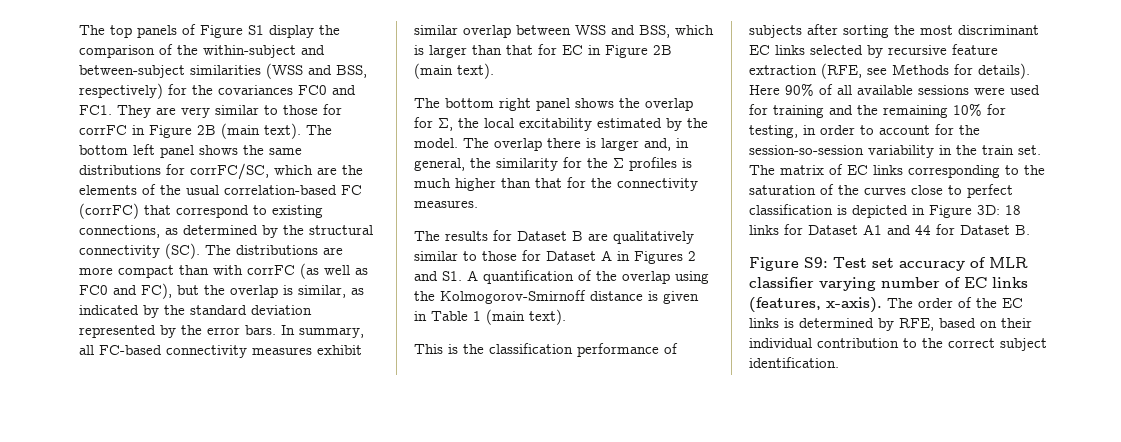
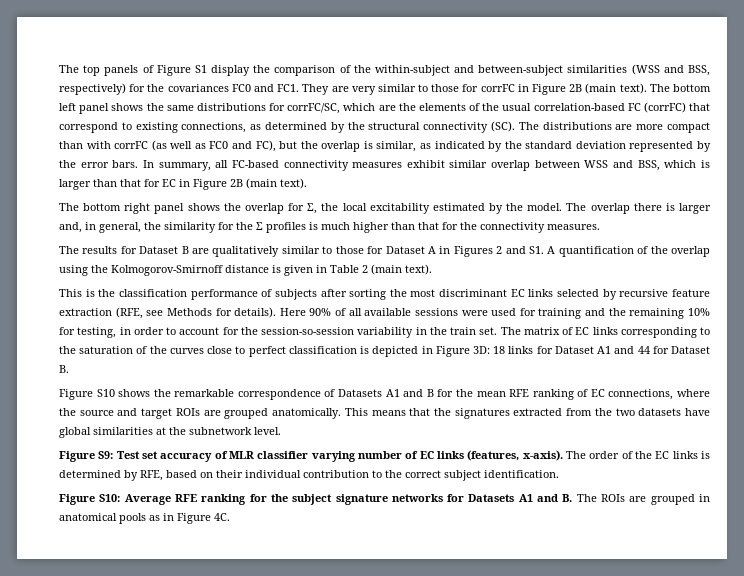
[473,311,481,321] 1 -> [362,265,368,273] 2
(1030, 230) none -> [59,389,710,400] [59,408,710,419] [59,427,281,438] // Figure S10 shows the remarkable correspondence of Datasets A1 and B for the mean RFE ranking of EC connections, where the source and target ROIs are grouped anatomically. This means that the signatures extracted from the two datasets have global similarities at the subnetwork level.
(839, 362) none -> [59,494,710,505] [59,513,230,524] // Figure S10: Average RFE ranking for the subject signature networks for Datasets A1 and B. The ROIs are grouped in anatomical pools as in Figure 4C.

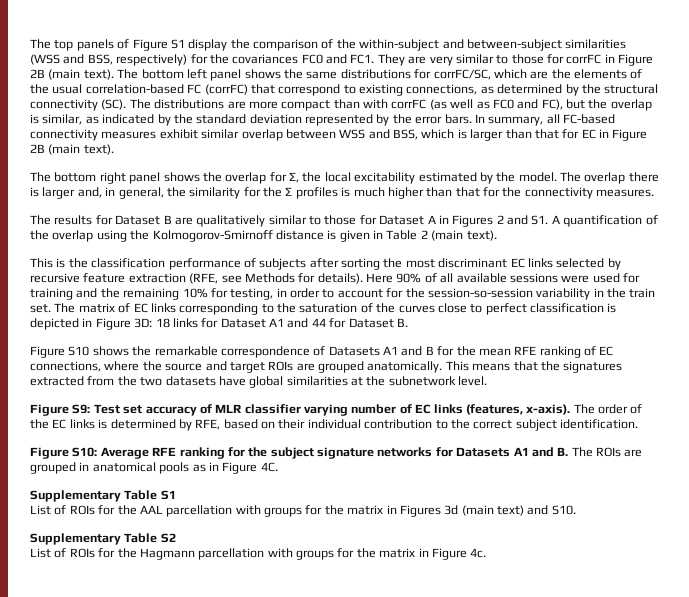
(230, 517) none -> [30,490,176,502] [30,505,576,517] [30,533,176,545] [30,548,487,560] // Supplementary Table S1 // List of ROIs for the AAL parcellation with groups for the matrix in Figures 3d (main text) and S10. // Supplementary Table S2 // List of ROIs for the Hagmann parcellation with groups for the matrix in Figure 4c.

